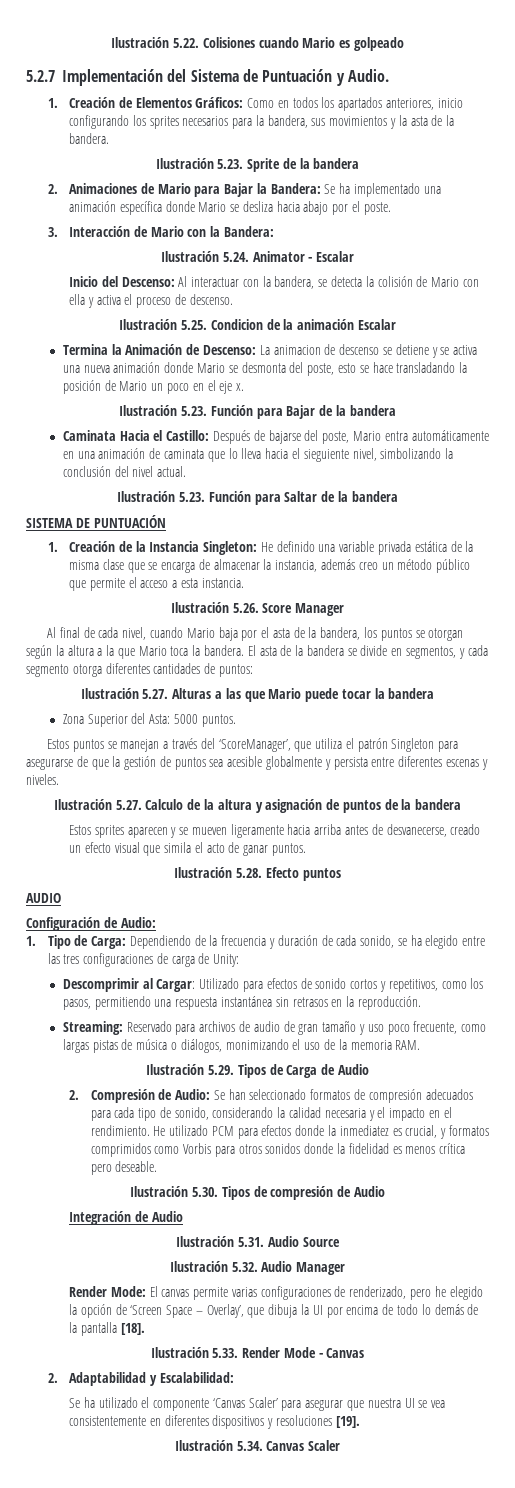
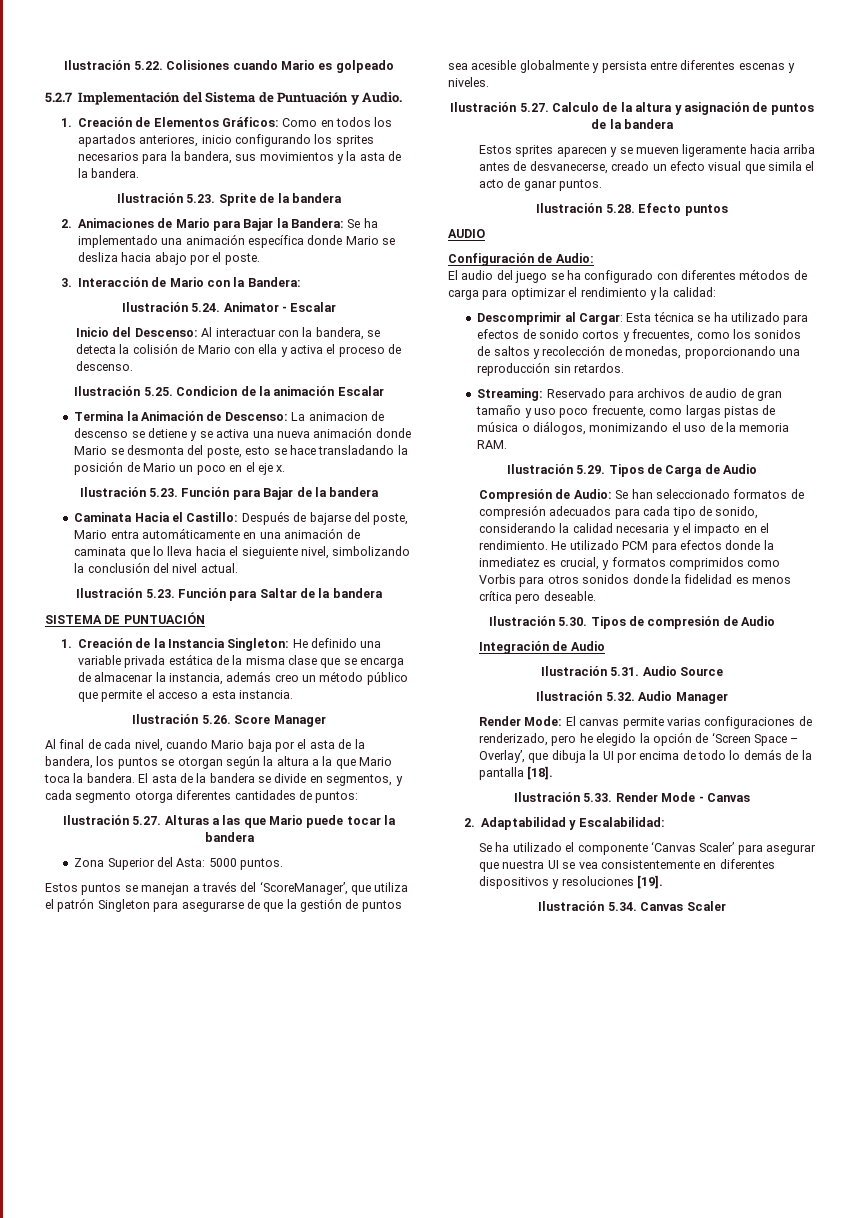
[26,935,486,949] [47,953,240,967] [62,978,240,992] 1. Tipo de Carga: Dependiendo de la frecuencia y duración de cada sonido, se ha elegido entre las tres configuraciones de carga de Unity: // Descomprimir al Cargar: Utilizado -> [448,269,807,283] [448,287,716,300] [477,311,780,325] El audio del juego se ha configurado con diferentes métodos de carga para optimizar el rendimiento y la calidad: // Descomprimir al Cargar: Esta técnica se ha utilizado
[388,979,438,992] repetitivos, -> [632,329,694,342] frecuentes,
[62,996,421,1010] pasos, permitiendo una respuesta instantánea sin retrasos en la reproducción. -> [754,329,802,339] [477,345,800,359] [477,362,625,376] sonidos de saltos y recolección de monedas, proporcionando una reproducción sin retardos.
[69,1090,80,1100] 2. -> (758, 469) none

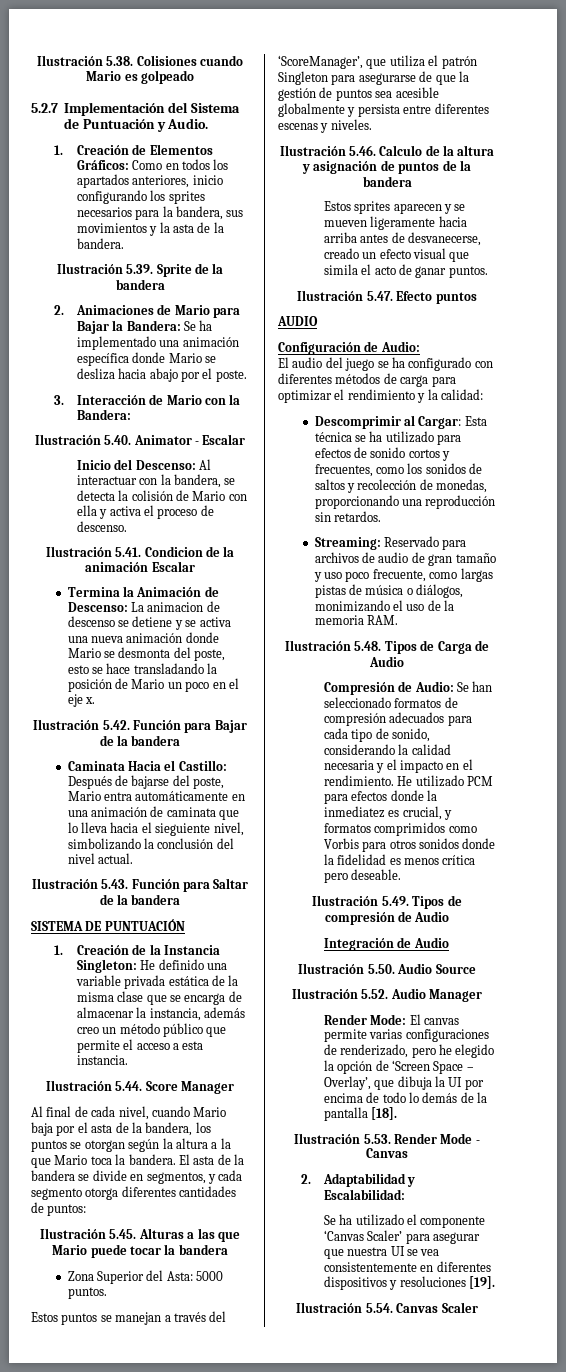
[64,60,163,70] Ilustración 5.22. -> [36,55,134,66] Ilustración 5.38.
[186,194,216,203] 5.23. -> [126,264,154,274] 5.39.
[191,303,221,312] 5.24. -> [104,435,132,445] 5.40.
[143,387,173,396] 5.25. -> [115,547,142,557] 5.41.
[149,488,179,497] 5.23. -> [102,720,130,730] 5.42.
[145,589,175,598] 5.23. -> [101,879,129,889] 5.43.
[201,715,231,724] 5.26. -> [115,1081,143,1091] 5.44.
[132,816,162,825] 5.27. -> [109,1229,137,1239] 5.45.
[519,103,549,112] 5.27. -> [348,145,376,156] 5.46.
[605,204,635,213] 5.28. -> [366,291,393,301] 5.47.
[576,465,606,474] 5.29. -> [354,641,382,651] 5.48.
[558,617,588,626] 5.30. -> [381,896,409,906] 5.49.
[610,667,640,676] 5.31. -> [367,964,395,974] 5.50.
[605,692,635,701] 5.32. -> [361,989,389,999] 5.52.
[583,793,613,802] 5.33. -> [363,1134,391,1144] 5.53.
[607,902,637,911] 5.34. -> [365,1303,393,1313] 5.54.

